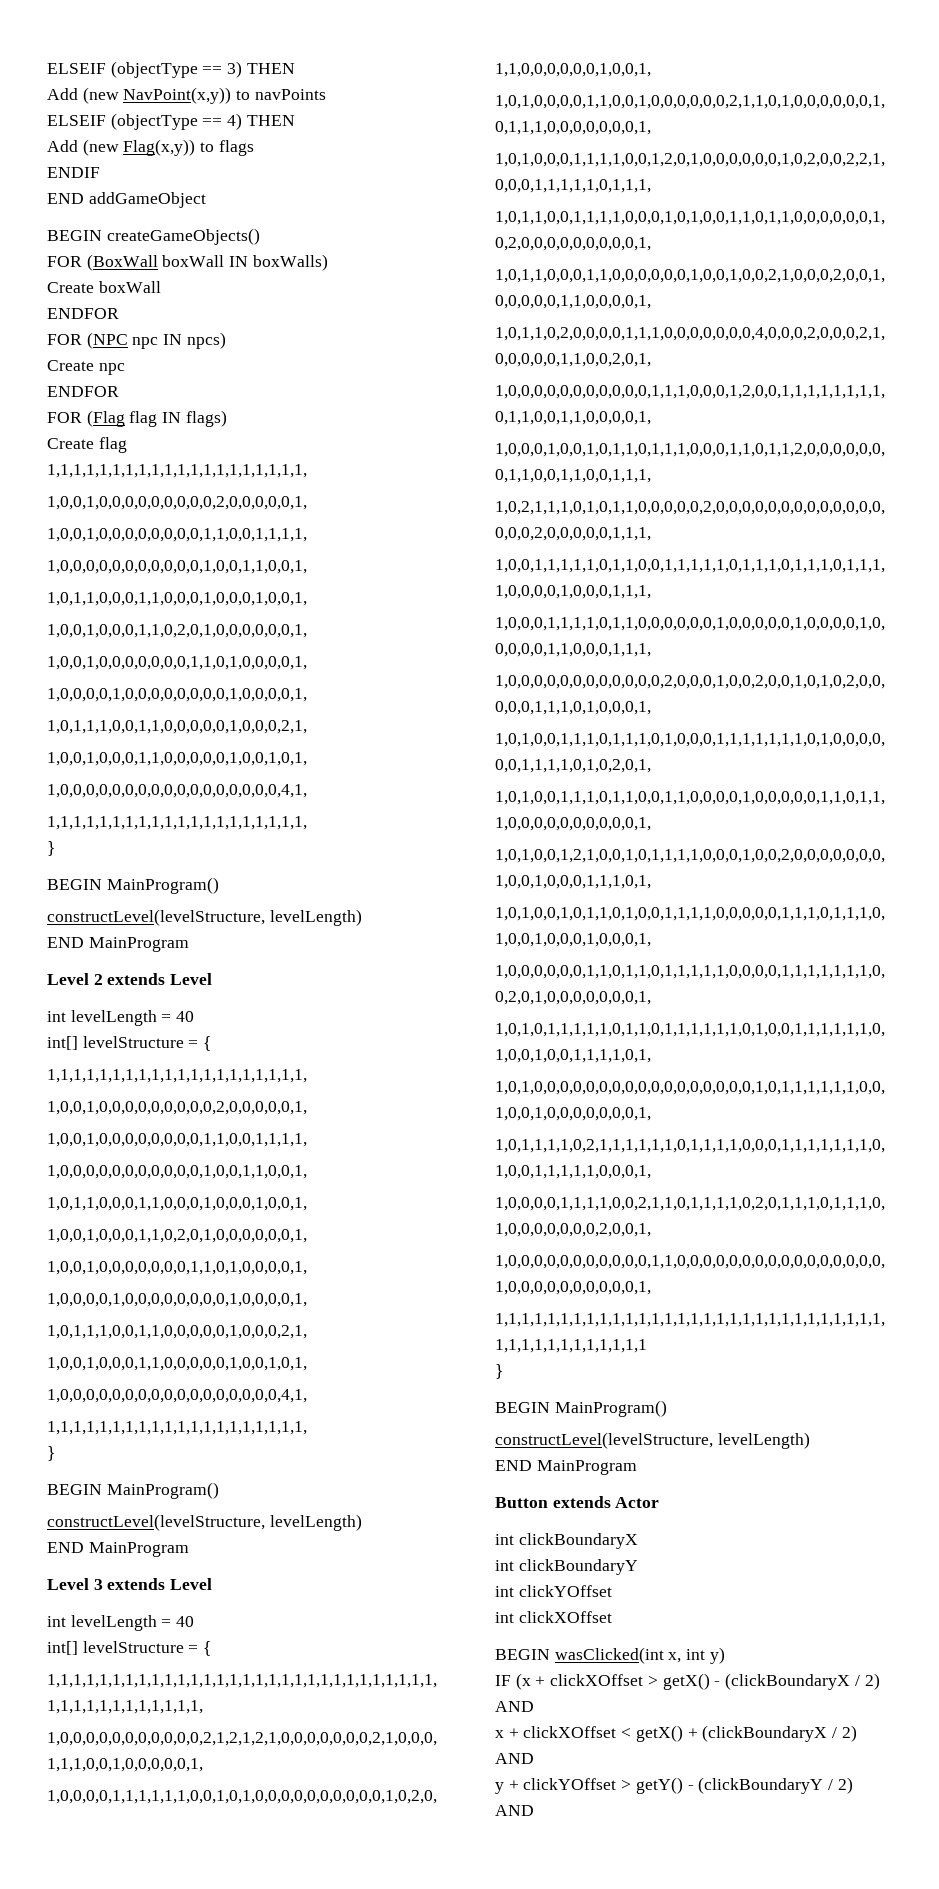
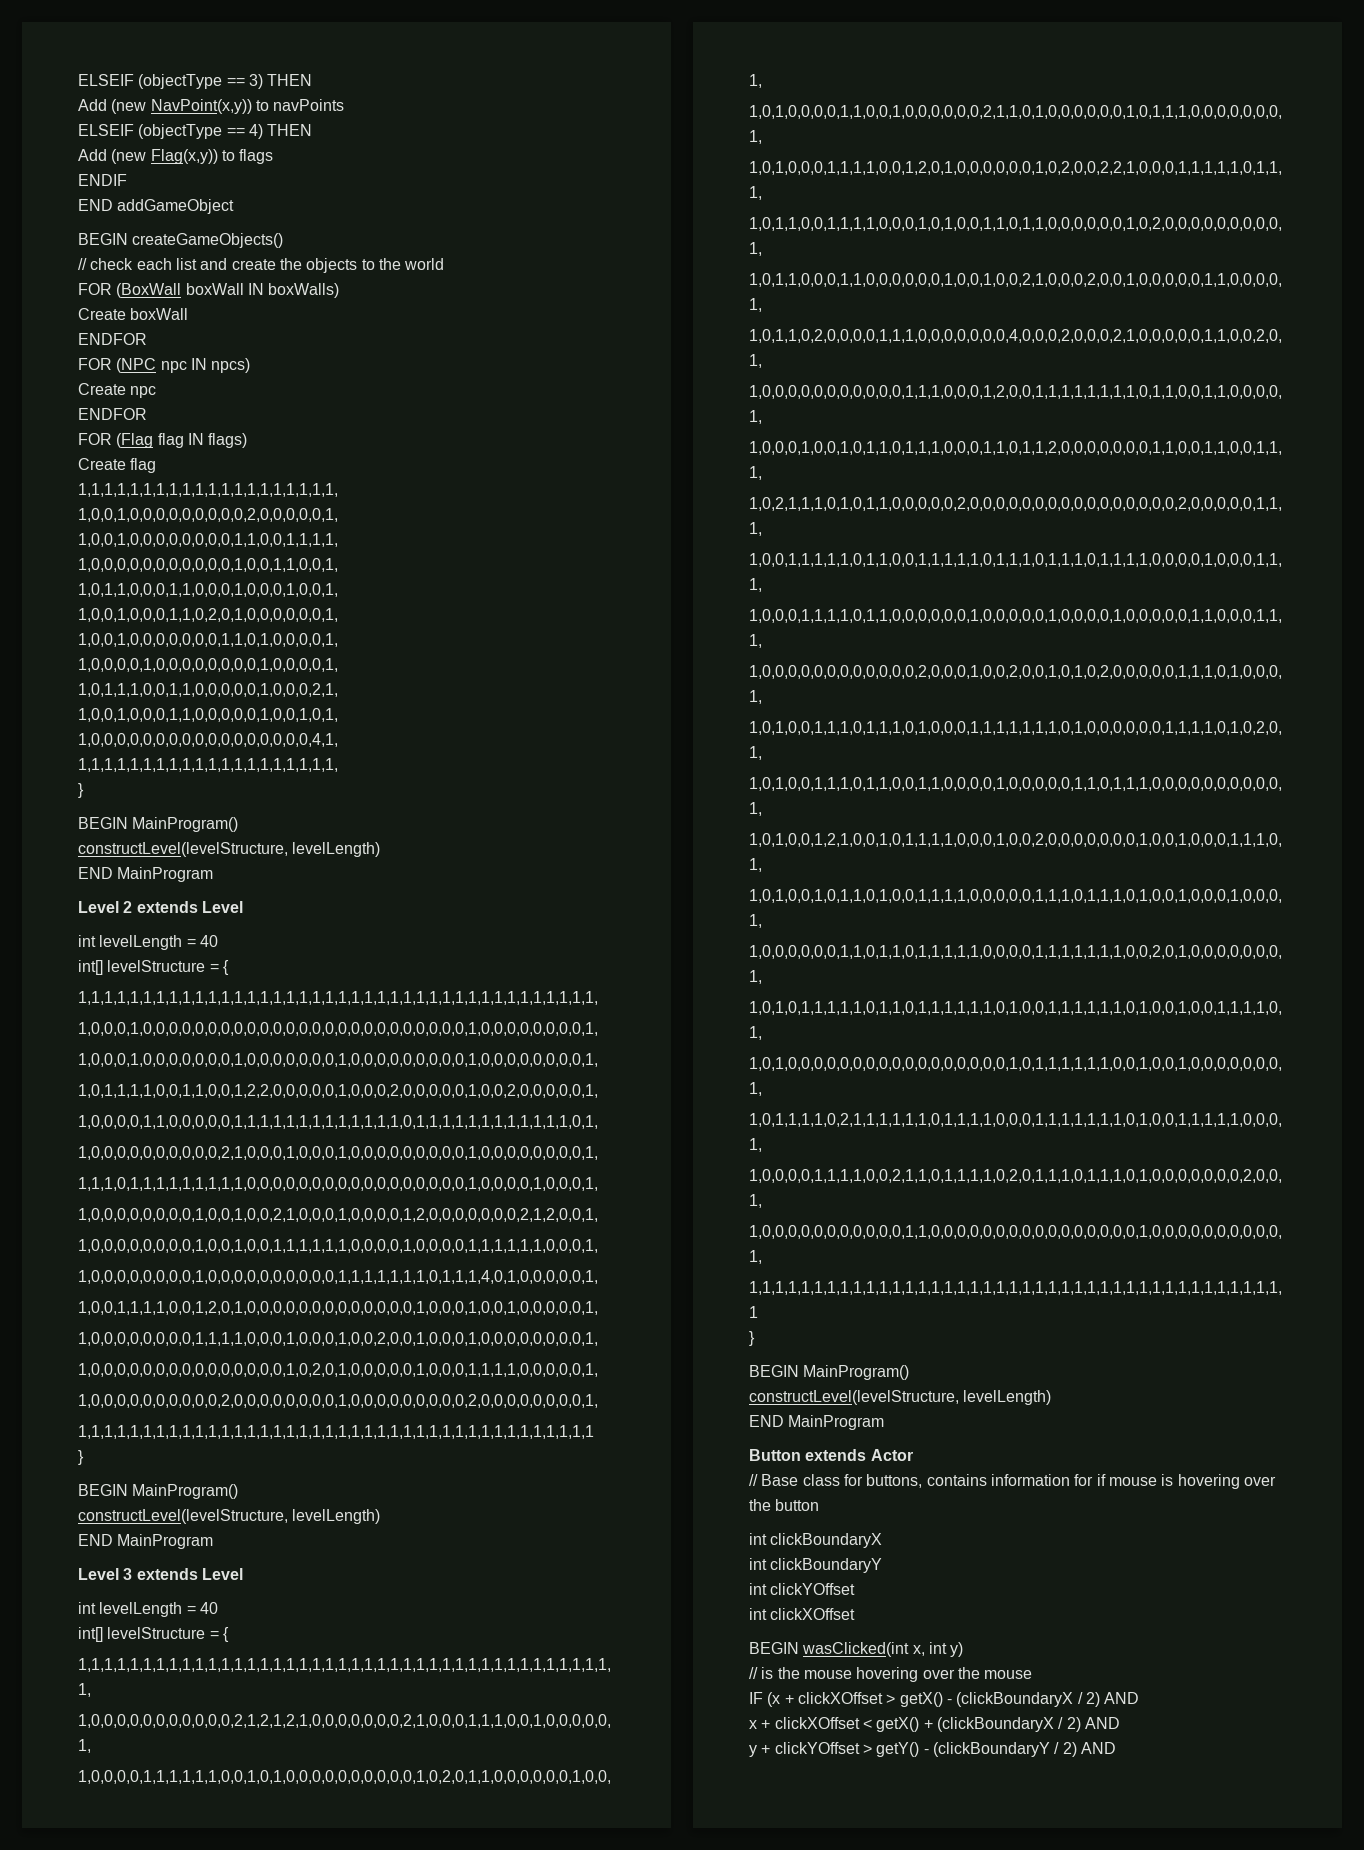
(260, 236) none -> [78,258,445,273] // // check each list and create the objects to the world
[47,1069,307,1083] [47,1101,307,1115] [47,1133,307,1147] [47,1165,307,1179] [47,1197,307,1211] [47,1229,307,1243] [47,1261,307,1275] [47,1293,307,1307] [47,1325,307,1339] [47,1357,307,1371] [47,1389,307,1403] [47,1421,307,1435] 1,1,1,1,1,1,1,1,1,1,1,1,1,1,1,1,1,1,1,1, // 1,0,0,1,0,0,0,0,0,0,0,0,0,2,0,0,0,0,0,1, // 1,0,0,1,0,0,0,0,0,0,0,0,1,1,0,0,1,1,1,1, // 1,0,0,0,0,0,0,0,0,0,0,0,1,0,0,1,1,0,0,1, // 1,0,1,1,0,0,0,1,1,0,0,0,1,0,0,0,1,0,0,1, // 1,0,0,1,0,0,0,1,1,0,2,0,1,0,0,0,0,0,0,1, // 1,0,0,1,0,0,0,0,0,0,0,1,1,0,1,0,0,0,0,1, // 1,0,0,0,0,1,0,0,0,0,0,0,0,0,1,0,0,0,0,1, // 1,0,1,1,1,0,0,1,1,0,0,0,0,0,1,0,0,0,2,1, // 1,0,0,1,0,0,0,1,1,0,0,0,0,0,1,0,0,1,0,1, // 1,0,0,0,0,0,0,0,0,0,0,0,0,0,0,0,0,0,4,1, // 1,1,1,1,1,1,1,1,1,1,1,1,1,1,1,1,1,1,1,1, -> [78,991,598,1005] [78,1022,598,1036] [78,1053,598,1067] [78,1084,598,1098] [78,1115,598,1129] [78,1146,598,1160] [78,1177,598,1191] [78,1208,598,1222] [78,1239,598,1253] [78,1270,598,1284] [78,1301,598,1315] [78,1332,598,1346] [78,1363,598,1377] [78,1394,598,1408] [78,1425,594,1439] 1,1,1,1,1,1,1,1,1,1,1,1,1,1,1,1,1,1,1,1,1,1,1,1,1,1,1,1,1,1,1,1,1,1,1,1,1,1,1,1, // 1,0,0,0,1,0,0,0,0,0,0,0,0,0,0,0,0,0,0,0,0,0,0,0,0,0,0,0,0,0,1,0,0,0,0,0,0,0,0,1, // 1,0,0,0,1,0,0,0,0,0,0,0,1,0,0,0,0,0,0,0,1,0,0,0,0,0,0,0,0,0,1,0,0,0,0,0,0,0,0,1, // 1,0,1,1,1,1,0,0,1,1,0,0,1,2,2,0,0,0,0,0,1,0,0,0,2,0,0,0,0,0,1,0,0,2,0,0,0,0,0,1, // 1,0,0,0,0,1,1,0,0,0,0,0,1,1,1,1,1,1,1,1,1,1,1,1,1,0,1,1,1,1,1,1,1,1,1,1,1,1,0,1, // 1,0,0,0,0,0,0,0,0,0,0,2,1,0,0,0,1,0,0,0,1,0,0,0,0,0,0,0,0,0,1,0,0,0,0,0,0,0,0,1, // 1,1,1,0,1,1,1,1,1,1,1,1,1,0,0,0,0,0,0,0,0,0,0,0,0,0,0,0,0,0,1,0,0,0,0,1,0,0,0,1, // 1,0,0,0,0,0,0,0,0,1,0,0,1,0,0,2,1,0,0,0,1,0,0,0,0,1,2,0,0,0,0,0,0,0,2,1,2,0,0,1, // 1,0,0,0,0,0,0,0,0,1,0,0,1,0,0,1,1,1,1,1,1,0,0,0,0,1,0,0,0,0,1,1,1,1,1,1,0,0,0,1, // 1,0,0,0,0,0,0,0,0,1,0,0,0,0,0,0,0,0,0,0,1,1,1,1,1,1,1,0,1,1,1,4,0,1,0,0,0,0,0,1, // 1,0,0,1,1,1,1,0,0,1,2,0,1,0,0,0,0,0,0,0,0,0,0,0,0,0,1,0,0,0,1,0,0,1,0,0,0,0,0,1, // 1,0,0,0,0,0,0,0,0,1,1,1,1,0,0,0,1,0,0,0,1,0,0,2,0,0,1,0,0,0,1,0,0,0,0,0,0,0,0,1, // 1,0,0,0,0,0,0,0,0,0,0,0,0,0,0,0,1,0,2,0,1,0,0,0,0,0,1,0,0,0,1,1,1,1,0,0,0,0,0,1, // 1,0,0,0,0,0,0,0,0,0,0,2,0,0,0,0,0,0,0,0,1,0,0,0,0,0,0,0,0,0,2,0,0,0,0,0,0,0,0,1, // 1,1,1,1,1,1,1,1,1,1,1,1,1,1,1,1,1,1,1,1,1,1,1,1,1,1,1,1,1,1,1,1,1,1,1,1,1,1,1,1
(660, 1502) none -> [749,1474,1276,1489] [749,1499,820,1511] // // Base class for buttons, contains information for if mouse is hovering over the button
(725, 1655) none -> [749,1667,1033,1682] // // is the mouse hovering over the mouse

